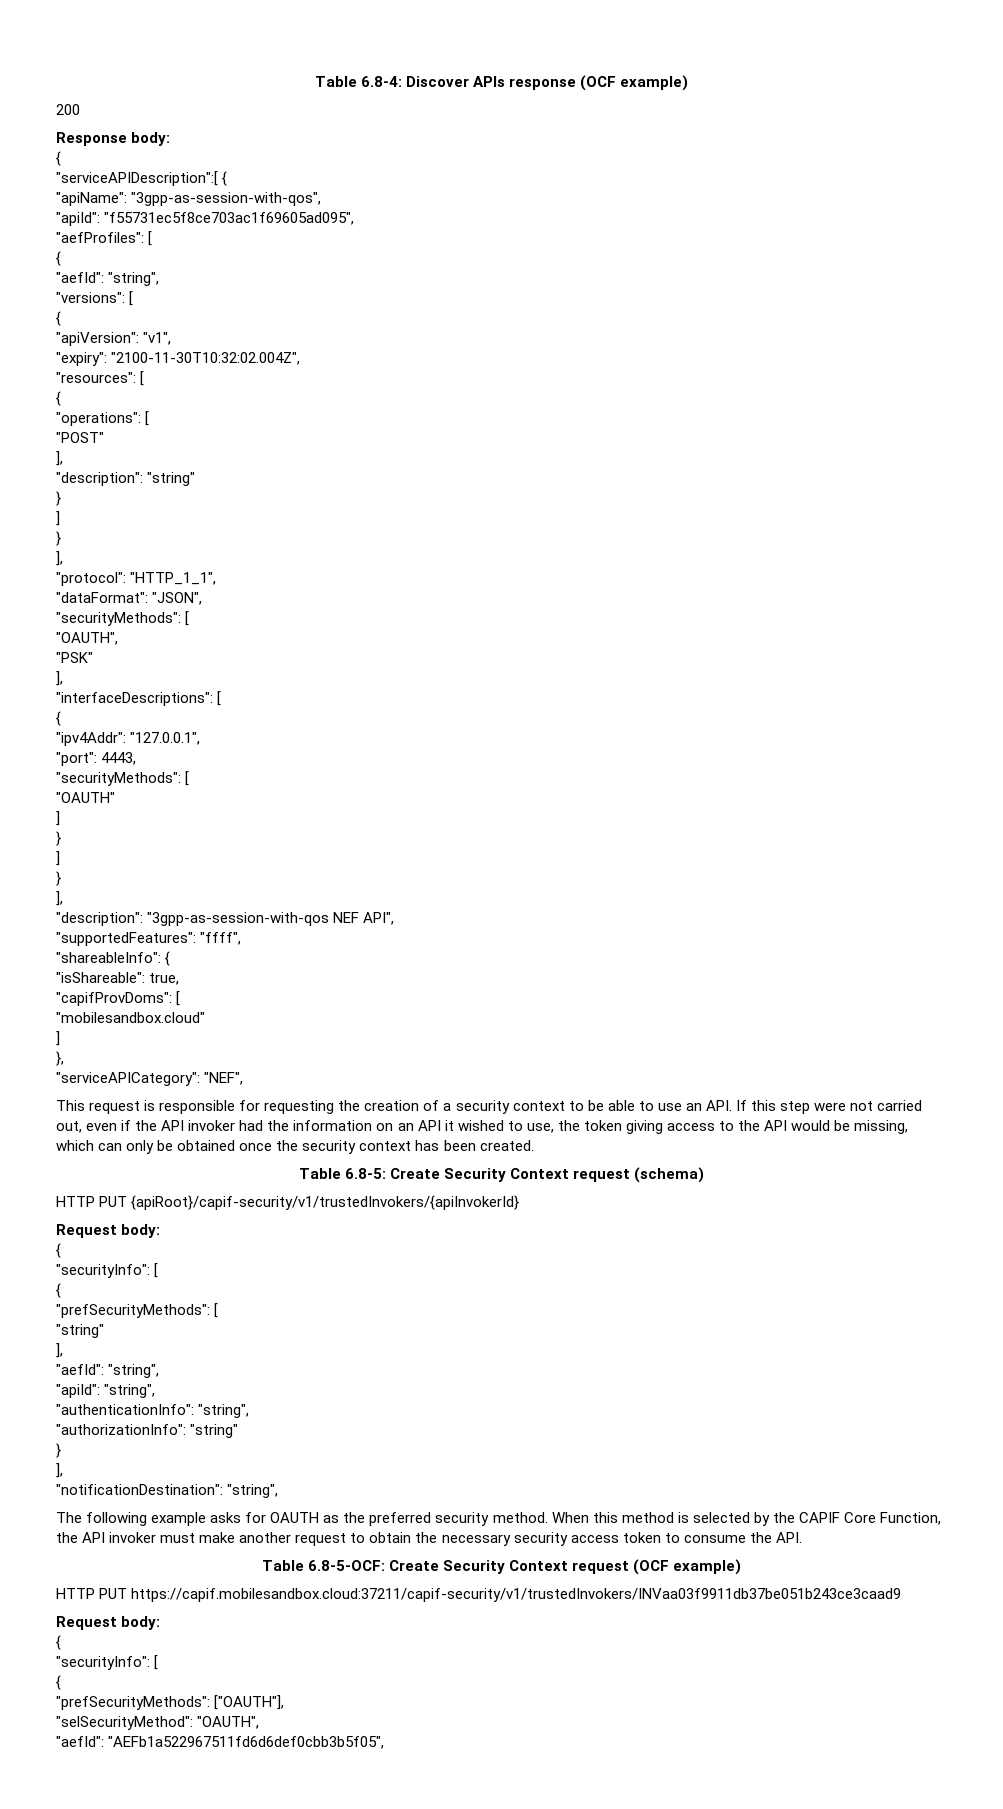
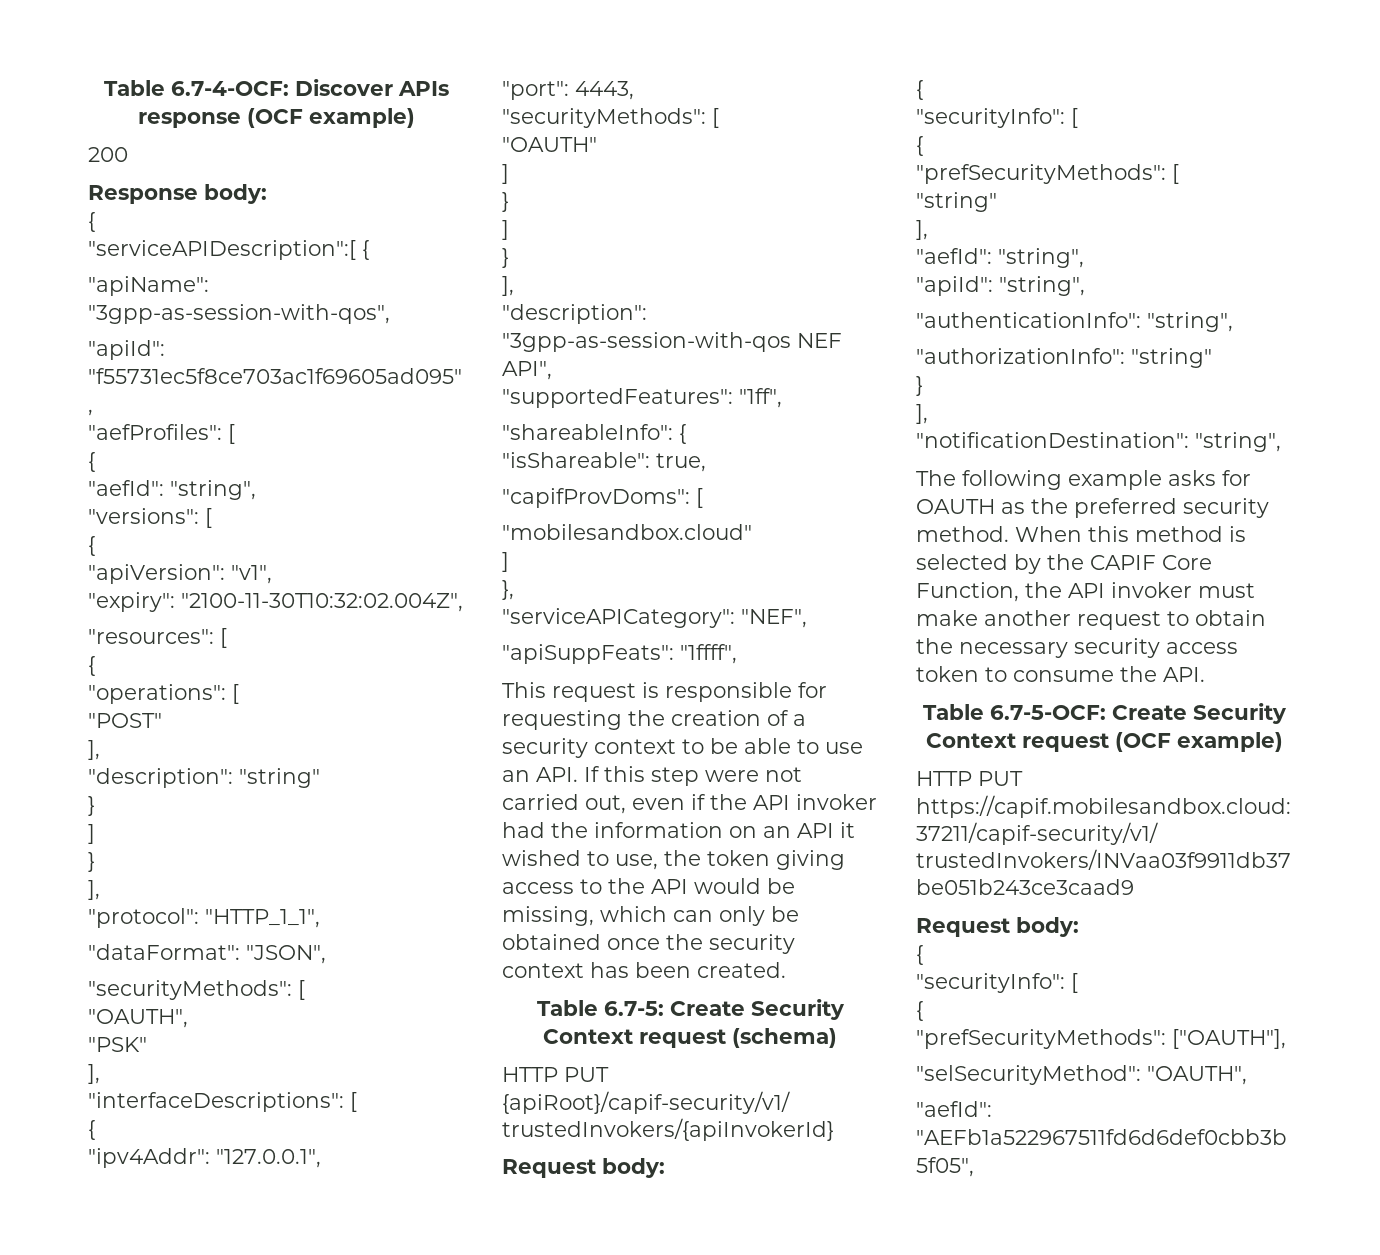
[314,76,402,87] Table 6.8-4: -> [103,80,289,96] Table 6.7-4-OCF:
[200,932,242,945] "ffff", -> [739,388,782,408] "1ff",
(244, 1078) none -> [502,644,737,664] // "apiSuppFeats": "1ffff",
[344,1168,386,1179] 6.8-5: -> [603,1001,664,1016] 6.7-5:
[307,1560,385,1571] 6.8-5-OCF: -> [989,705,1106,720] 6.7-5-OCF:

